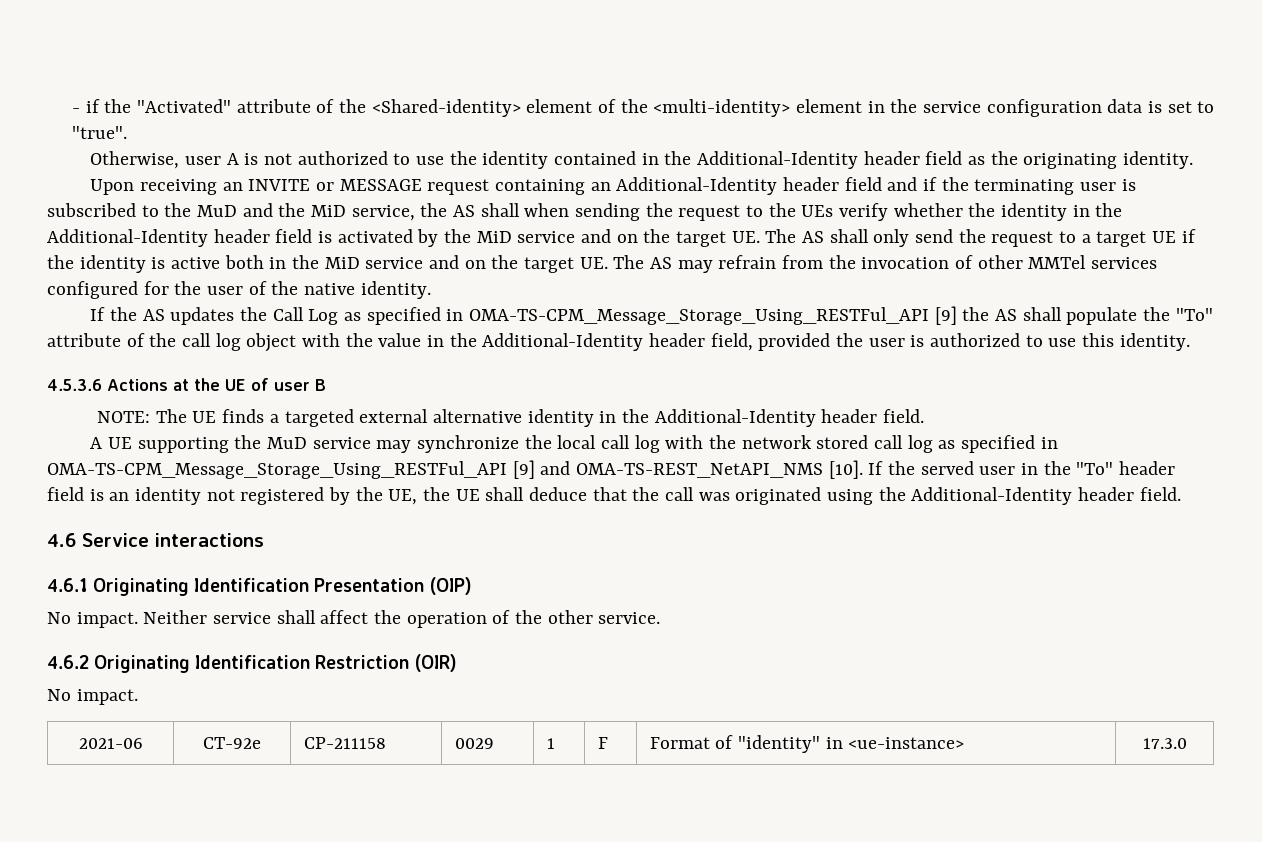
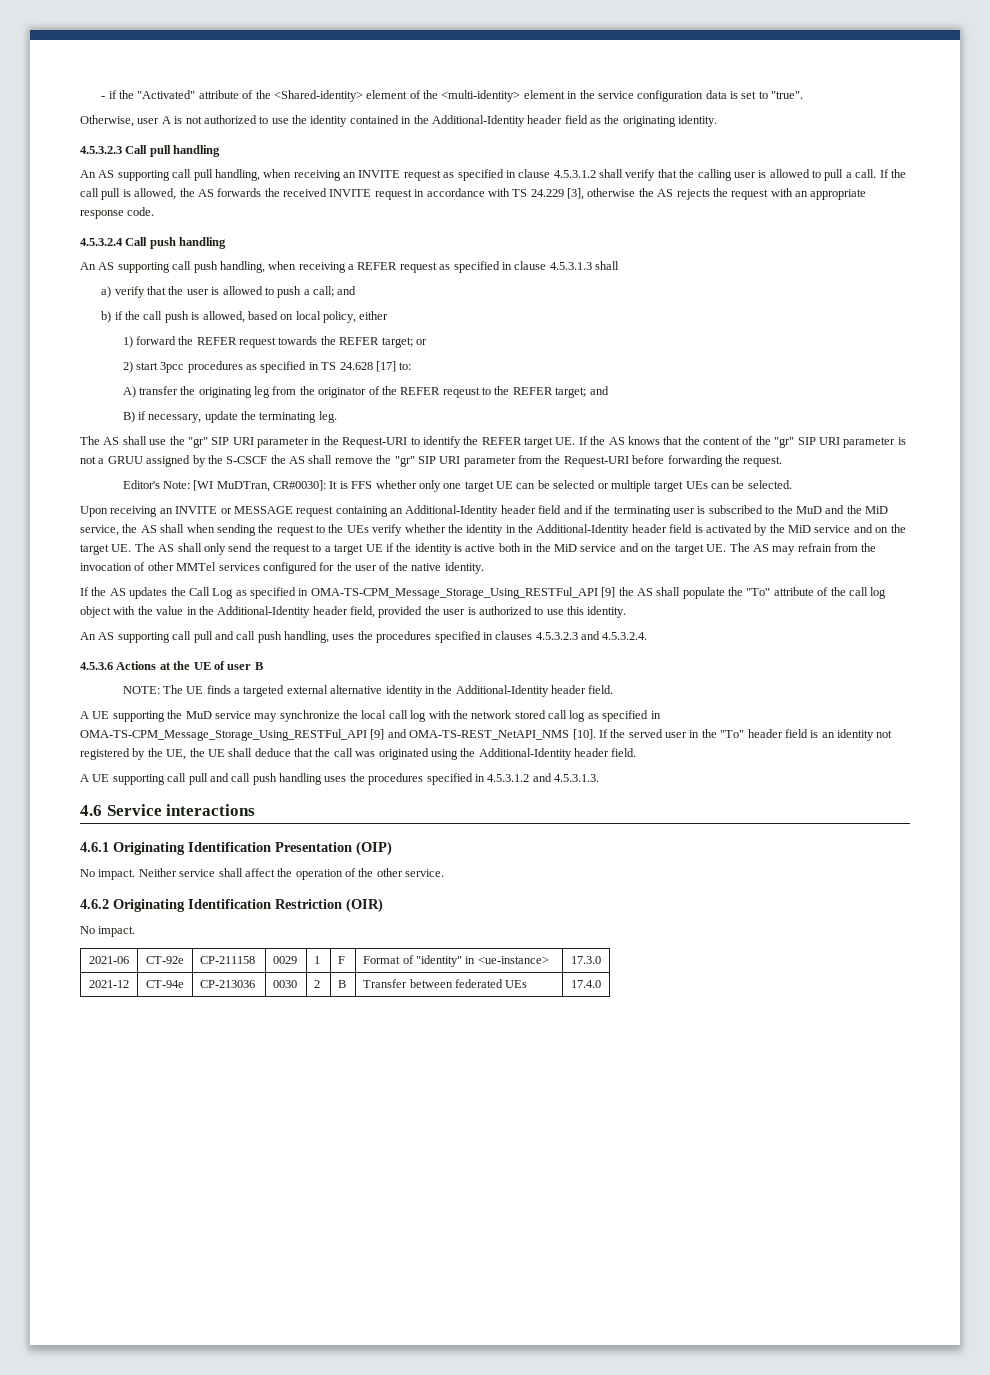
(1194, 160) none -> [80,145,221,157] [80,169,906,181] [80,188,867,200] [80,207,155,219] [80,237,227,249] [80,261,619,273] [101,286,357,298] [101,311,389,323] [122,336,427,348] [122,361,412,373] [122,386,609,398] [122,411,337,423] [80,436,906,448] [80,455,783,467] [122,480,792,492] // 4.5.3.2.3 Call pull handling // An AS supporting call pull handling, when receiving an INVITE request as specified in clause 4.5.3.1.2 shall verify that the calling user is allowed to pull a call. If the call pull is allowed, the AS forwards the received INVITE request in accordance with TS 24.229 [3], otherwise the AS rejects the request with an appropriate response code. // 4.5.3.2.4 Call push handling // An AS supporting call push handling, when receiving a REFER request as specified in clause 4.5.3.1.3 shall // a) verify that the user is allowed to push a call; and // b) if the call push is allowed, based on local policy, either // 1) forward the REFER request towards the REFER target; or // 2) start 3pcc procedures as specified in TS 24.628 [17] to: // A) transfer the originating leg from the originator of the REFER reqeust to the REFER target; and // B) if necessary, update the terminating leg. // The AS shall use the "gr" SIP URI parameter in the Request-URI to identify the REFER target UE. If the AS knows that the content of the "gr" SIP URI parameter is not a GRUU assigned by the S-CSCF the AS shall remove the "gr" SIP URI parameter from the Request-URI before forwarding the request. // Editor's Note: [WI MuDTran, CR#0030]: It is FFS whether only one target UE can be selected or multiple target UEs can be selected.
(1190, 342) none -> [80,631,648,643] // An AS supporting call pull and call push handling, uses the procedures specified in clauses 4.5.3.2.3 and 4.5.3.2.4.
(1181, 494) none -> [80,773,599,785] // A UE supporting call pull and call push handling uses the procedures specified in 4.5.3.1.2 and 4.5.3.1.3.
(1187, 743) none -> [89,980,129,988] [146,980,184,988] [200,980,256,988] [273,980,298,988] [314,980,321,988] [338,980,347,988] [363,979,528,988] [571,980,601,988] // 2021-12 | CT-94e | CP-213036 | 0030 | 2 | B | Transfer between federated UEs | 17.4.0

